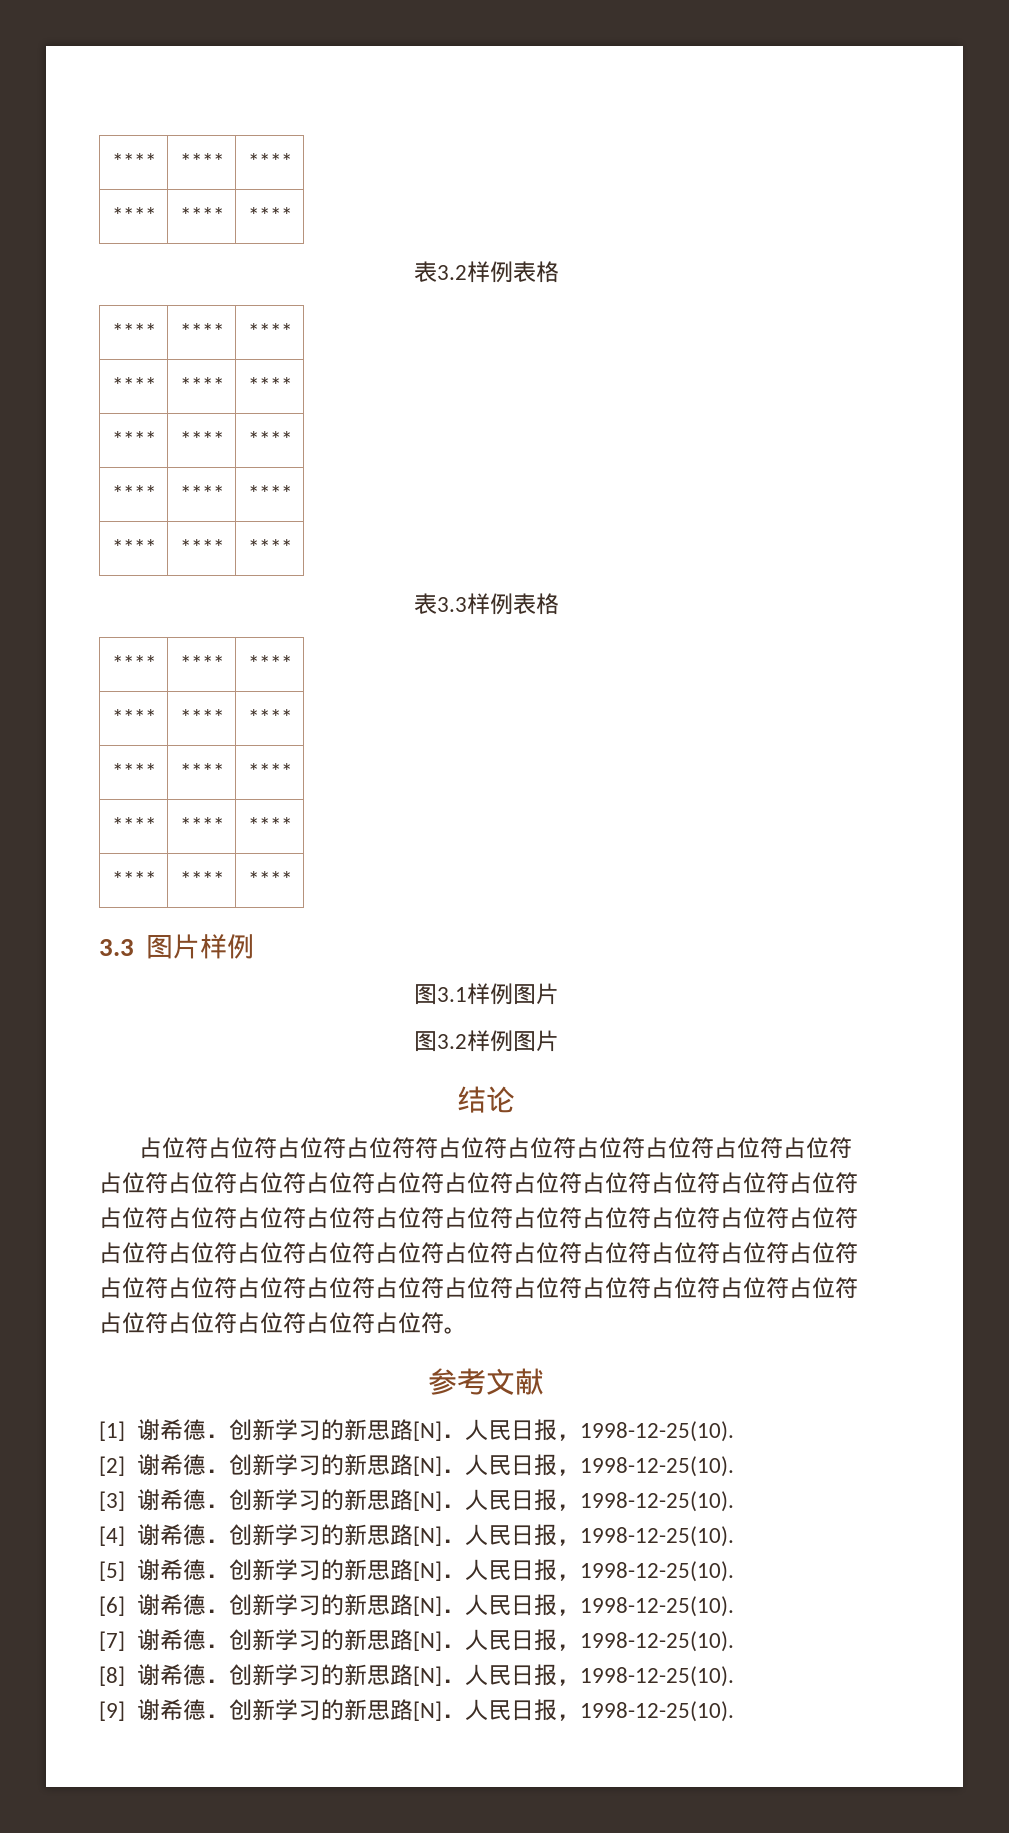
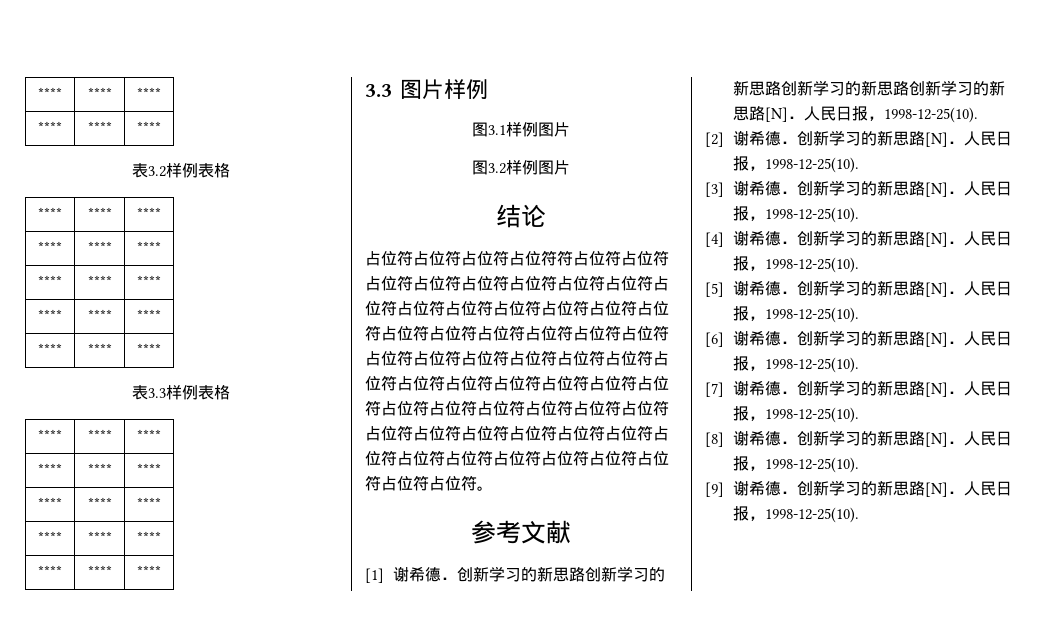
(413, 1430) none -> [584,566,665,582] [732,80,1005,96] [732,106,765,121] 创新学习的新思路创新学习的新思路创新学习的新思路

